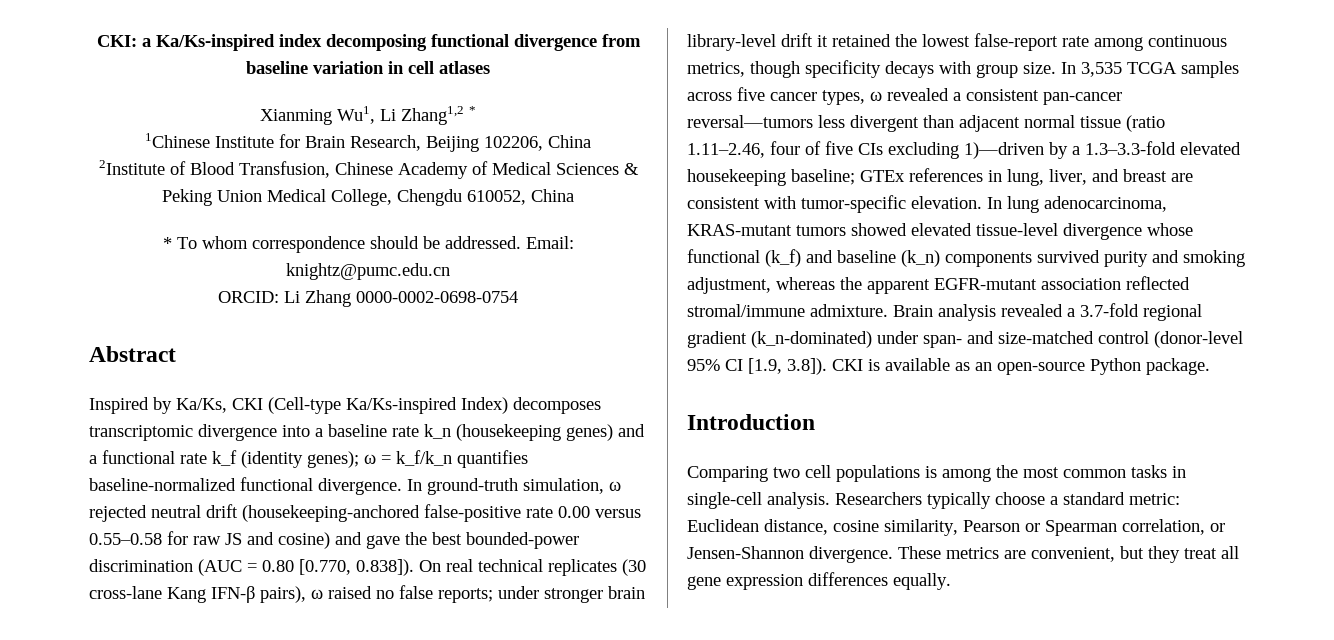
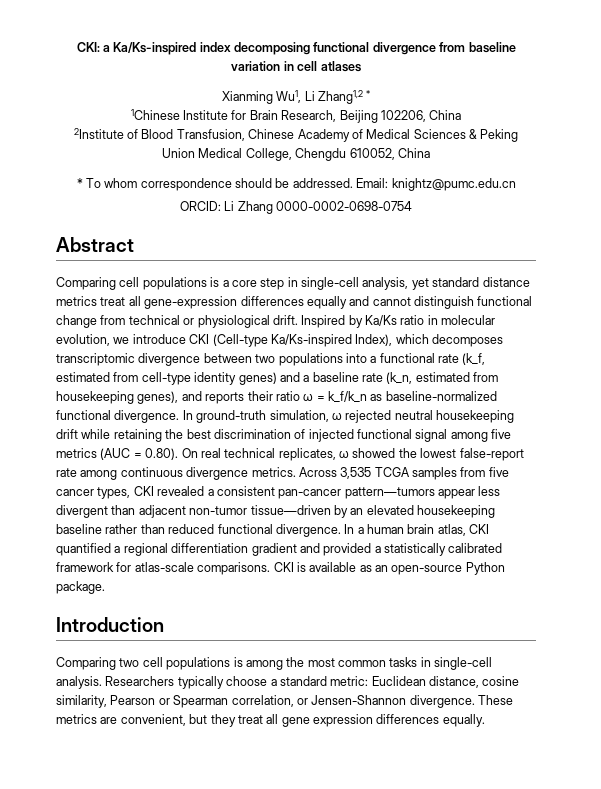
[89,397,227,414] Inspired by Ka/Ks, -> [56,277,530,290] [56,296,533,309] [56,315,496,328] [56,334,186,346] Comparing cell populations is a core step in single-cell analysis, yet standard distance metrics treat all gene-expression differences equally and cannot distinguish functional change from technical or physiological drift. Inspired by Ka/Ks ratio in molecular evolution, we introduce
[461,397,508,414] Index) -> [355,334,429,346] Index), which
[282,424,645,441] [89,450,359,468] into a baseline rate k_n (housekeeping genes) and a functional rate k_f (identity genes); -> [203,353,486,366] [56,372,499,385] [56,391,300,404] between two populations into a functional rate (k_f, estimated from cell-type identity genes) and a baseline rate (k_n, estimated from housekeeping genes), and reports their ratio
[457,450,528,468] quantifies -> [370,394,383,401] as
[206,504,641,522] [89,531,579,549] [89,559,646,576] [89,585,645,603] [687,33,891,51] drift (housekeeping-anchored false-positive rate 0.00 versus 0.55–0.58 for raw JS and cosine) and gave the best bounded-power discrimination (AUC = 0.80 [0.770, 0.838]). On real technical replicates (30 cross-lane Kang IFN-β pairs), ω raised no false reports; under stronger brain library-level drift it retained -> [436,410,514,423] [56,429,512,442] [56,448,396,461] housekeeping drift while retaining the best discrimination of injected functional signal among five metrics (AUC = 0.80). On real technical replicates, ω showed
[687,60,1076,78] metrics, though specificity decays with group size. In -> [186,467,337,480] divergence metrics. Across
[687,92,732,101] across -> [460,467,486,477] from
[870,91,882,101] ω -> [133,486,154,496] CKI
[687,115,813,128] reversal—tumors -> [344,487,475,499] pattern—tumors appear
[1024,115,1165,132] [687,141,1241,159] [687,168,1193,186] [687,195,1167,213] [687,223,1193,240] [687,249,1245,267] [687,276,1190,294] [687,303,1202,321] [687,331,1243,348] [687,358,827,375] normal tissue (ratio 1.11–2.46, four of five CIs excluding 1)—driven by a 1.3–3.3-fold elevated housekeeping baseline; GTEx references in lung, liver, and breast are consistent with tumor-specific elevation. In lung adenocarcinoma, KRAS-mutant tumors showed elevated tissue-level divergence whose functional (k_f) and baseline (k_n) components survived purity and smoking adjustment, whereas the apparent EGFR-mutant association reflected stromal/immune admixture. Brain analysis revealed a 3.7-fold regional gradient (k_n-dominated) under span- and size-matched control (donor-level 95% CI [1.9, 3.8]). -> [189,505,495,518] [56,524,490,537] [56,543,503,556] [56,562,271,575] non-tumor tissue—driven by an elevated housekeeping baseline rather than reduced functional divergence. In a human brain atlas, CKI quantified a regional differentiation gradient and provided a statistically calibrated framework for atlas-scale comparisons.

